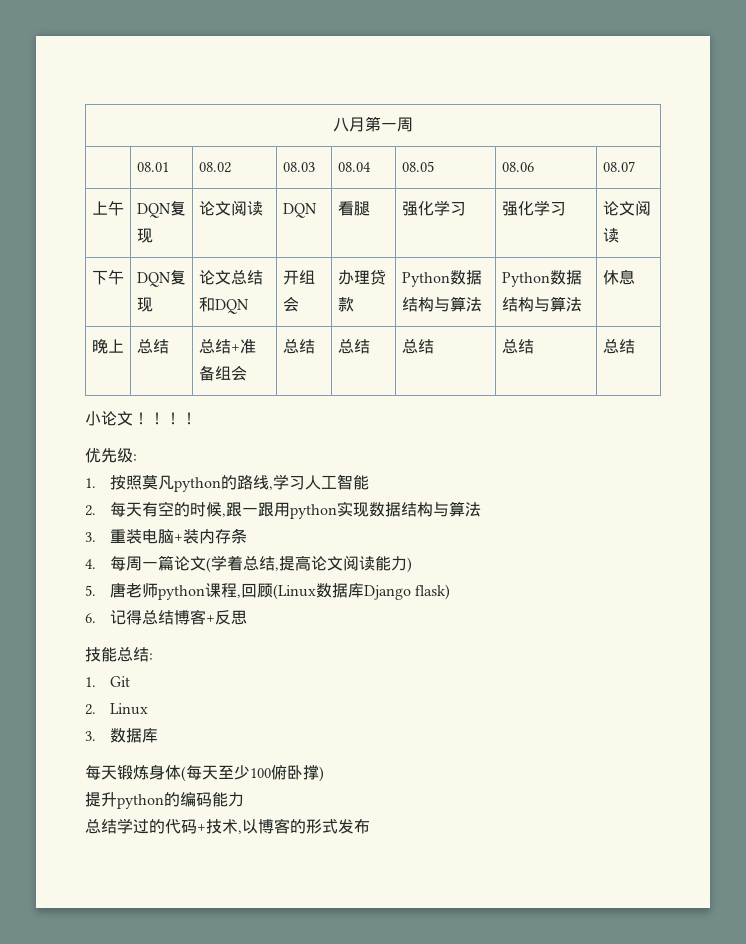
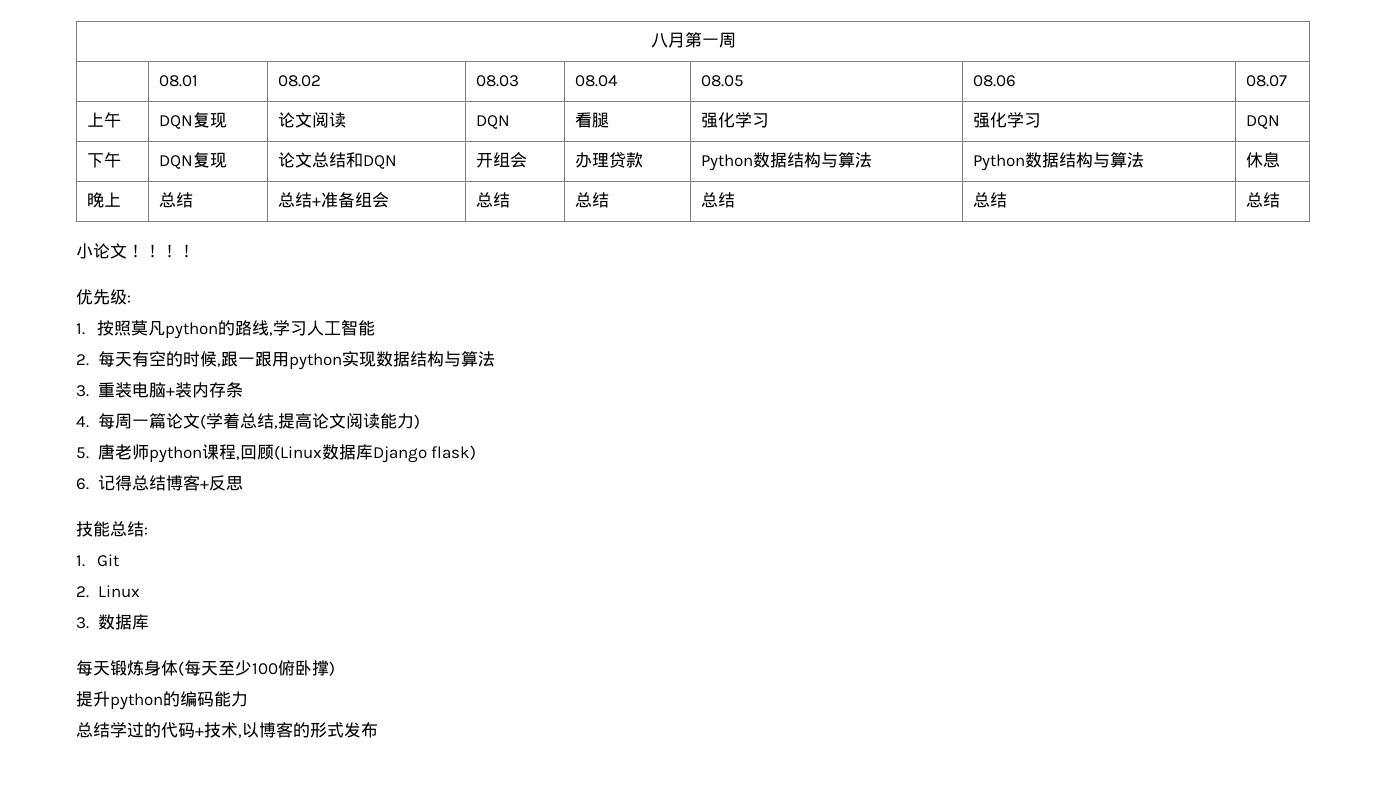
[602,200,651,216] [602,228,619,243] 论文阅读 -> [1245,115,1280,129] DQN

